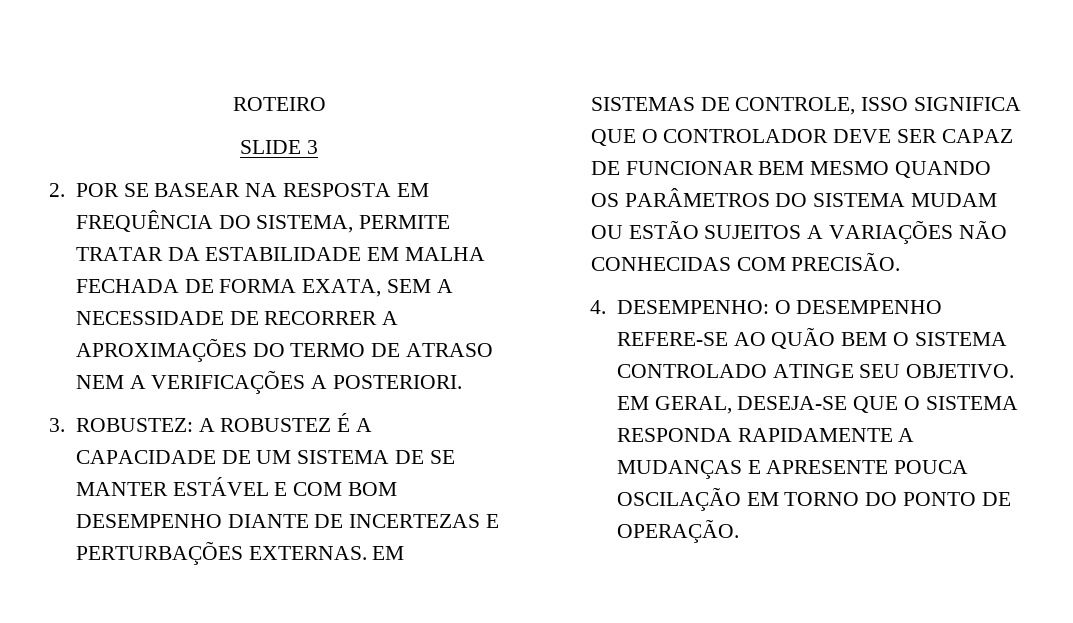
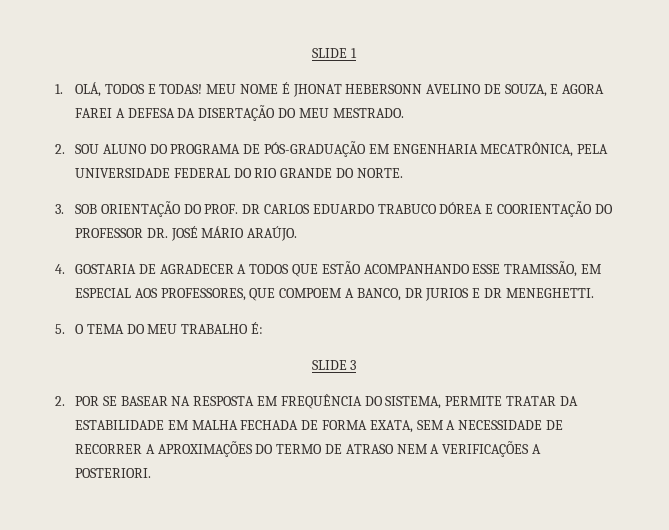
[232,97,326,111] ROTEIRO -> [312,48,357,58] [55,82,605,97] [75,105,404,121] [55,141,609,157] [75,168,403,178] [55,201,613,217] [75,226,298,241] [55,261,602,277] [75,288,594,301] [55,322,264,334] SLIDE 1 // 1. OLÁ, TODOS E TODAS! MEU NOME É JHONAT HEBERSONN AVELINO DE SOUZA, E AGORA FAREI A DEFESA DA DISERTAÇÃO DO MEU MESTRADO. // 2. SOU ALUNO DO PROGRAMA DE PÓS-GRADUAÇÃO EM ENGENHARIA MECATRÔNICA, PELA UNIVERSIDADE FEDERAL DO RIO GRANDE DO NORTE. // 3. SOB ORIENTAÇÃO DO PROF. DR CARLOS EDUARDO TRABUCO DÓREA E COORIENTAÇÃO DO PROFESSOR DR. JOSÉ MÁRIO ARAÚJO. // 4. GOSTARIA DE AGRADECER A TODOS QUE ESTÃO ACOMPANHANDO ESSE TRAMISSÃO, EM ESPECIAL AOS PROFESSORES, QUE COMPOEM A BANCO, DR JURIOS E DR MENEGHETTI. // 5. O TEMA DO MEU TRABALHO É:
[49,413,372,432] [75,450,455,464] [75,477,397,496] [75,514,499,528] [75,541,405,565] [590,97,1021,115] [590,129,1013,146] [590,161,991,178] [590,188,997,207] [590,220,1007,244] [590,252,901,271] [589,300,943,314] [616,327,1007,349] [616,364,1015,378] [616,396,1018,414] [616,428,915,442] [616,460,969,479] [616,487,1011,511] [616,519,739,543] // 3. ROBUSTEZ: A ROBUSTEZ É A CAPACIDADE DE UM SISTEMA DE SE MANTER ESTÁVEL E COM BOM DESEMPENHO DIANTE DE INCERTEZAS E PERTURBAÇÕES EXTERNAS. EM SISTEMAS DE CONTROLE, ISSO SIGNIFICA QUE O CONTROLADOR DEVE SER CAPAZ DE FUNCIONAR BEM MESMO QUANDO OS PARÂMETROS DO SISTEMA MUDAM OU ESTÃO SUJEITOS A VARIAÇÕES NÃO CONHECIDAS COM PRECISÃO. // 4. DESEMPENHO: O DESEMPENHO REFERE-SE AO QUÃO BEM O SISTEMA CONTROLADO ATINGE SEU OBJETIVO. EM GERAL, DESEJA-SE QUE O SISTEMA RESPONDA RAPIDAMENTE A MUDANÇAS E APRESENTE POUCA OSCILAÇÃO EM TORNO DO PONTO DE OPERAÇÃO. -> (152, 473) none

